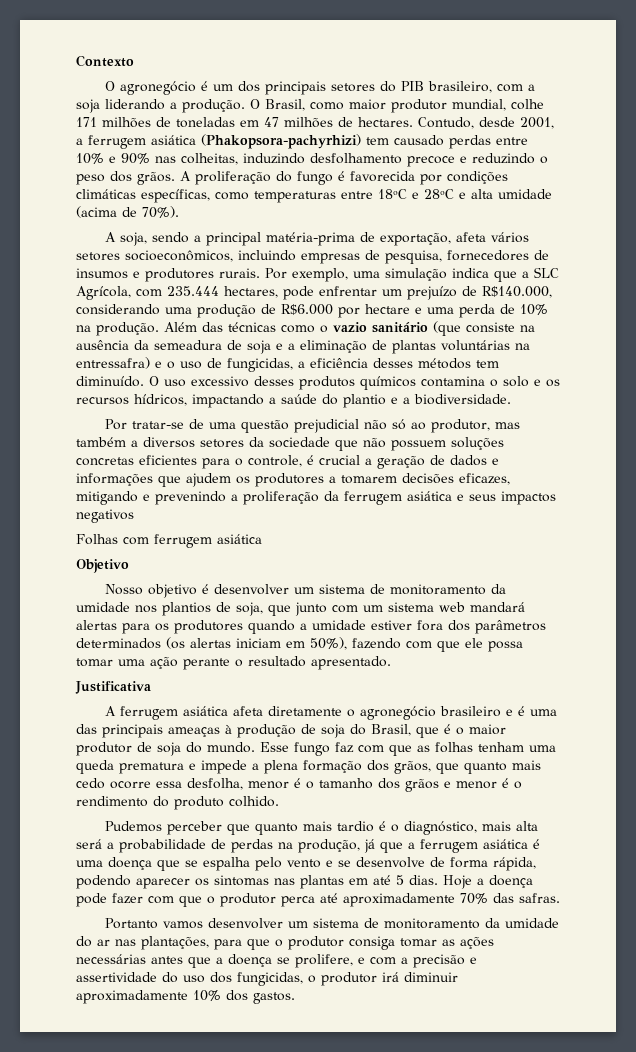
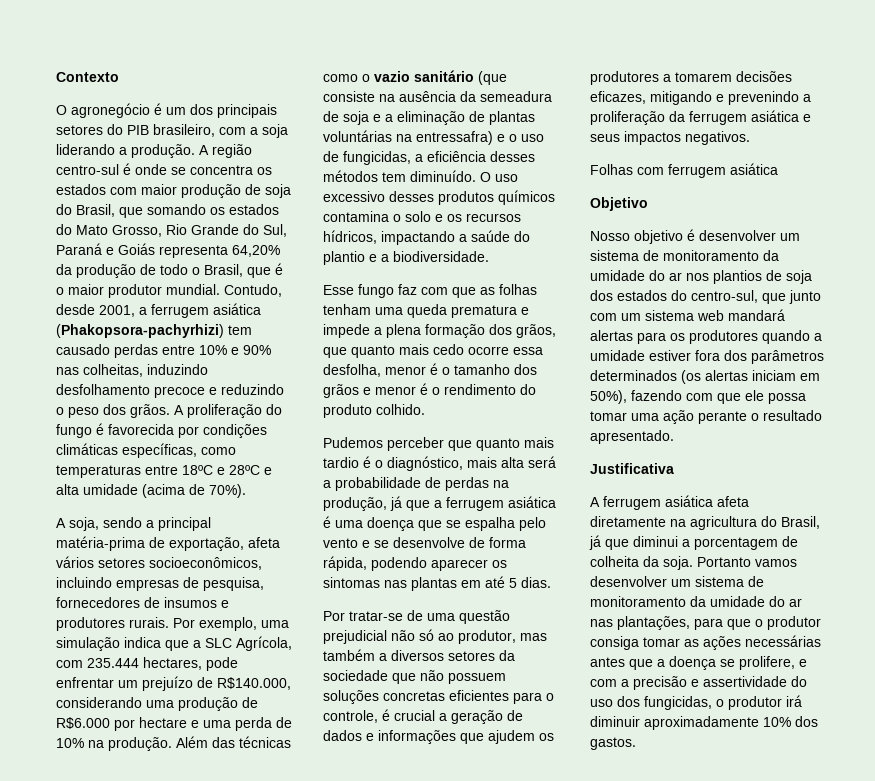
[250,99,544,113] [76,117,413,128] O Brasil, como maior produtor mundial, colhe 171 milhões de toneladas em 47 milhões de hectares. -> [199,144,252,158] [56,163,272,175] [56,184,291,198] [56,204,279,218] [56,224,287,237] [56,243,280,258] [56,263,283,278] [56,284,220,298] A região centro-sul é onde se concentra os estados com maior produção de soja do Brasil, que somando os estados do Mato Grosso, Rio Grande do Sul, Paraná e Goiás representa 64,20% da produção de todo o Brasil, que é o maior produtor mundial.
[104,419,520,433] [76,437,504,451] [76,455,499,469] [76,473,510,487] [76,491,556,505] [76,509,134,523] [76,534,262,548] [76,559,129,573] [104,584,506,598] [76,602,525,616] [76,620,546,634] [76,637,523,652] [76,656,391,670] [75,681,151,694] [104,706,557,720] [76,724,506,738] [76,742,255,756] Por tratar-se de uma questão prejudicial não só ao produtor, mas também a diversos setores da sociedade que não possuem soluções concretas eficientes para o controle, é crucial a geração de dados e informações que ajudem os produtores a tomarem decisões eficazes, mitigando e prevenindo a proliferação da ferrugem asiática e seus impactos negativos // Folhas com ferrugem asiática // Objetivo // Nosso objetivo é desenvolver um sistema de monitoramento da umidade nos plantios de soja, que junto com um sistema web mandará alertas para os produtores quando a umidade estiver fora dos parâmetros determinados (os alertas iniciam em 50%), fazendo com que ele possa tomar uma ação perante o resultado apresentado. // Justificativa // A ferrugem asiática afeta diretamente o agronegócio brasileiro e é uma das principais ameaças à produção de soja do Brasil, que é o maior produtor de soja do mundo. -> (489, 256) none
[443,875,533,889] [76,893,560,907] Hoje a doença pode fazer com que o produtor perca até aproximadamente 70% das safras. // -> [323,610,510,624] [323,629,547,644] [323,649,515,661] [323,670,506,684] [323,690,554,704] [323,709,523,724] [323,730,554,744] [590,71,792,85] [590,91,811,105] [590,110,811,125] [590,131,750,145] [590,163,778,178] [590,197,648,211] [590,229,800,244] [590,250,779,261] [590,270,812,284] [590,290,821,304] [590,309,785,321] [590,330,822,344] [590,350,824,364] [590,370,820,384] [590,390,806,404] [590,410,822,424] [590,430,674,444] [590,463,674,474] [590,495,749,510] [590,516,820,530] [589,535,798,550] [590,556,693,570] // Por tratar-se de uma questão prejudicial não só ao produtor, mas também a diversos setores da sociedade que não possuem soluções concretas eficientes para o controle, é crucial a geração de dados e informações que ajudem os produtores a tomarem decisões eficazes, mitigando e prevenindo a proliferação da ferrugem asiática e seus impactos negativos. // Folhas com ferrugem asiática // Objetivo // Nosso objetivo é desenvolver um sistema de monitoramento da umidade do ar nos plantios de soja dos estados do centro-sul, que junto com um sistema web mandará alertas para os produtores quando a umidade estiver fora dos parâmetros determinados (os alertas iniciam em 50%), fazendo com que ele possa tomar uma ação perante o resultado apresentado. // Justificativa // A ferrugem asiática afeta diretamente na agricultura do Brasil, já que diminui a porcentagem de colheita da soja.

